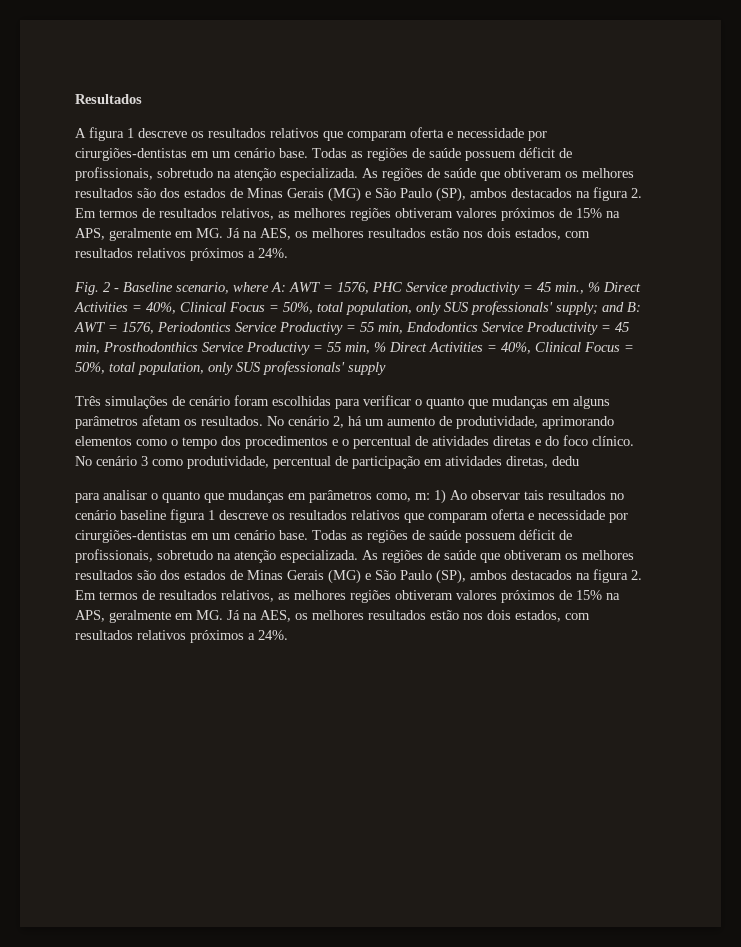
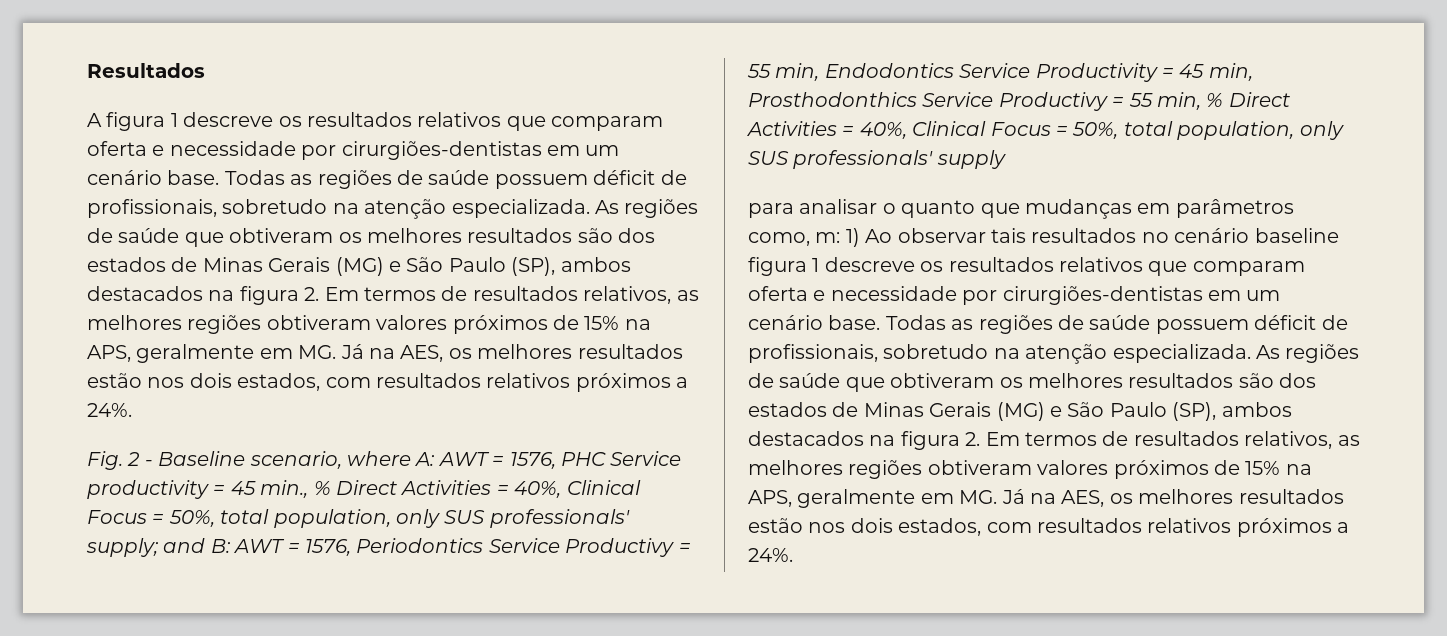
[75,395,610,409] [75,415,614,429] [75,435,634,449] [75,456,579,469] // Três simulações de cenário foram escolhidas para verificar o quanto que mudanças em alguns parâmetros afetam os resultados. No cenário 2, há um aumento de produtividade, aprimorando elementos como o tempo dos procedimentos e o percentual de atividades diretas e do foco clínico. No cenário 3 como produtividade, percentual de participação em atividades diretas, dedu -> (1006, 159) none

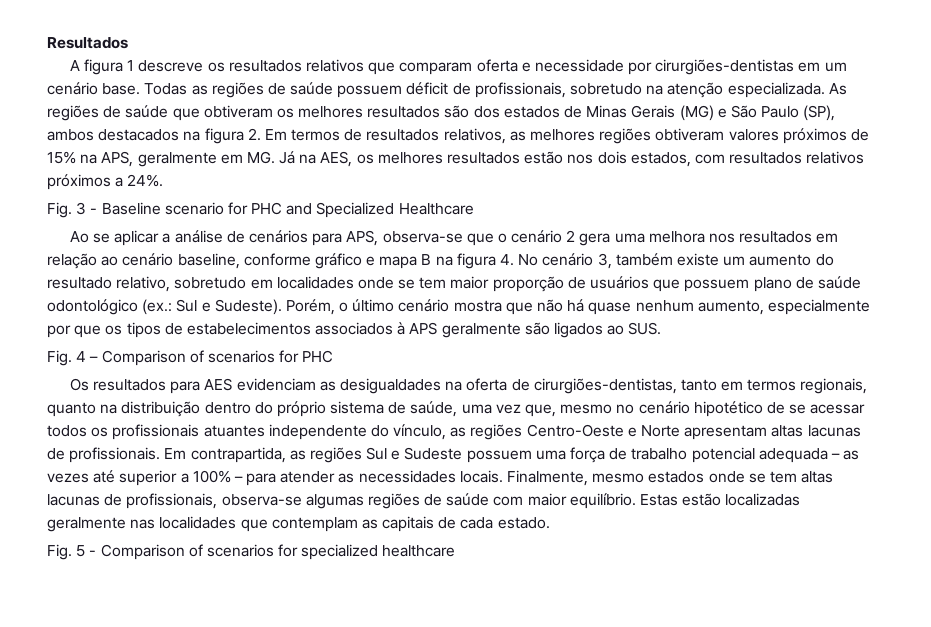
[127,452,141,466] 2 -> [76,202,87,215] 3
[249,451,682,469] [87,480,641,499] [87,509,630,528] [86,538,691,557] [747,63,1253,82] [748,92,1290,111] [746,121,1344,140] [748,150,1006,169] [748,199,1294,219] [748,228,1339,247] [748,257,1305,276] [748,286,1281,305] [748,315,1348,334] [748,344,1360,364] [748,373,1317,392] [748,402,1292,421] [748,431,1360,450] [748,460,1312,479] [748,489,1344,508] [748,518,1350,537] [748,548,793,562] scenario, where A: AWT = 1576, PHC Service productivity = 45 min., % Direct Activities = 40%, Clinical Focus = 50%, total population, only SUS professionals' supply; and B: AWT = 1576, Periodontics Service Productivy = 55 min, Endodontics Service Productivity = 45 min, Prosthodonthics Service Productivy = 55 min, % Direct Activities = 40%, Clinical Focus = 50%, total population, only SUS professionals' supply // para analisar o quanto que mudanças em parâmetros como, m: 1) Ao observar tais resultados no cenário baseline figura 1 descreve os resultados relativos que comparam oferta e necessidade por cirurgiões-dentistas em um cenário base. Todas as regiões de saúde possuem déficit de profissionais, sobretudo na atenção especializada. As regiões de saúde que obtiveram os melhores resultados são dos estados de Minas Gerais (MG) e São Paulo (SP), ambos destacados na figura 2. Em termos de resultados relativos, as melhores regiões obtiveram valores próximos de 15% na APS, geralmente em MG. Já na AES, os melhores resultados estão nos dois estados, com resultados relativos próximos a 24%. -> [164,202,474,218] [69,230,839,246] [47,253,834,269] [47,276,861,292] [47,299,870,315] [47,322,662,338] [47,350,334,366] [69,378,868,394] [47,401,866,417] [47,424,861,440] [47,447,860,463] [47,470,834,486] [47,493,801,509] [47,516,550,532] [47,544,456,560] scenario for PHC and Specialized Healthcare // Ao se aplicar a análise de cenários para APS, observa-se que o cenário 2 gera uma melhora nos resultados em relação ao cenário baseline, conforme gráfico e mapa B na figura 4. No cenário 3, também existe um aumento do resultado relativo, sobretudo em localidades onde se tem maior proporção de usuários que possuem plano de saúde odontológico (ex.: Sul e Sudeste). Porém, o último cenário mostra que não há quase nenhum aumento, especialmente por que os tipos de estabelecimentos associados à APS geralmente são ligados ao SUS. // Fig. 4 – Comparison of scenarios for PHC // Os resultados para AES evidenciam as desigualdades na oferta de cirurgiões-dentistas, tanto em termos regionais, quanto na distribuição dentro do próprio sistema de saúde, uma vez que, mesmo no cenário hipotético de se acessar todos os profissionais atuantes independente do vínculo, as regiões Centro-Oeste e Norte apresentam altas lacunas de profissionais. Em contrapartida, as regiões Sul e Sudeste possuem uma força de trabalho potencial adequada – as vezes até superior a 100% – para atender as necessidades locais. Finalmente, mesmo estados onde se tem altas lacunas de profissionais, observa-se algumas regiões de saúde com maior equilíbrio. Estas estão localizadas geralmente nas localidades que contemplam as capitais de cada estado. // Fig. 5 - Comparison of scenarios for specialized healthcare

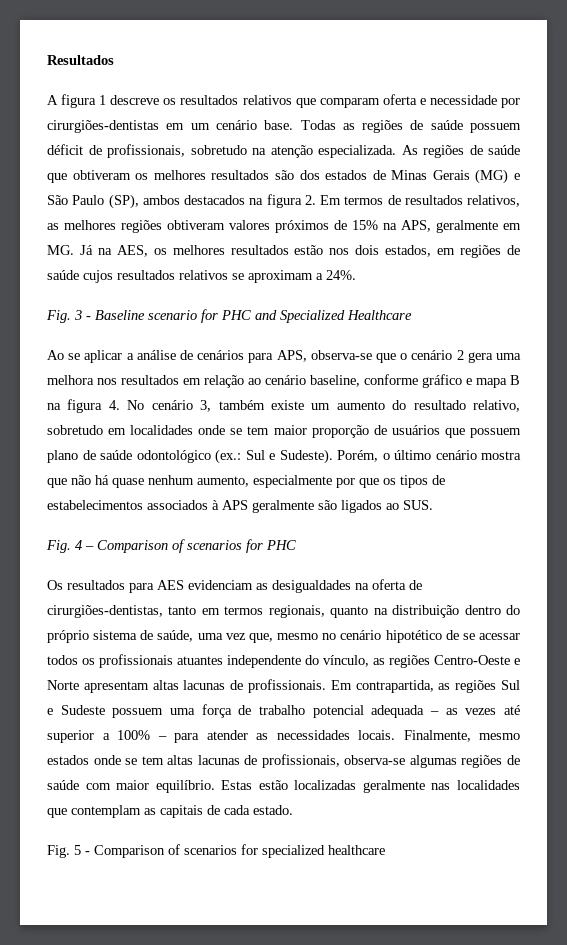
[694,151,865,164] [47,174,111,190] com resultados relativos próximos -> [437,245,520,258] [47,270,313,283] em regiões de saúde cujos resultados relativos se aproximam

